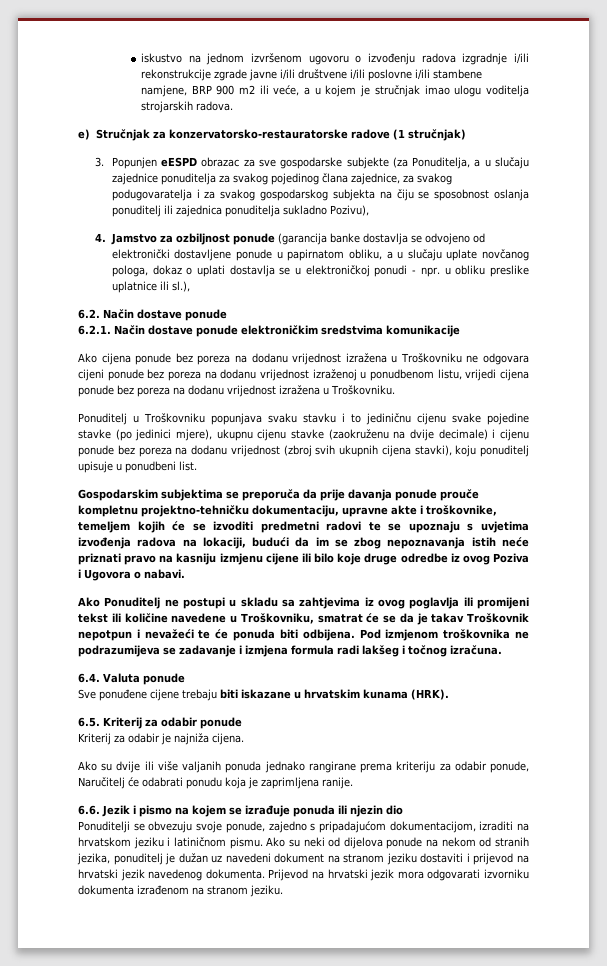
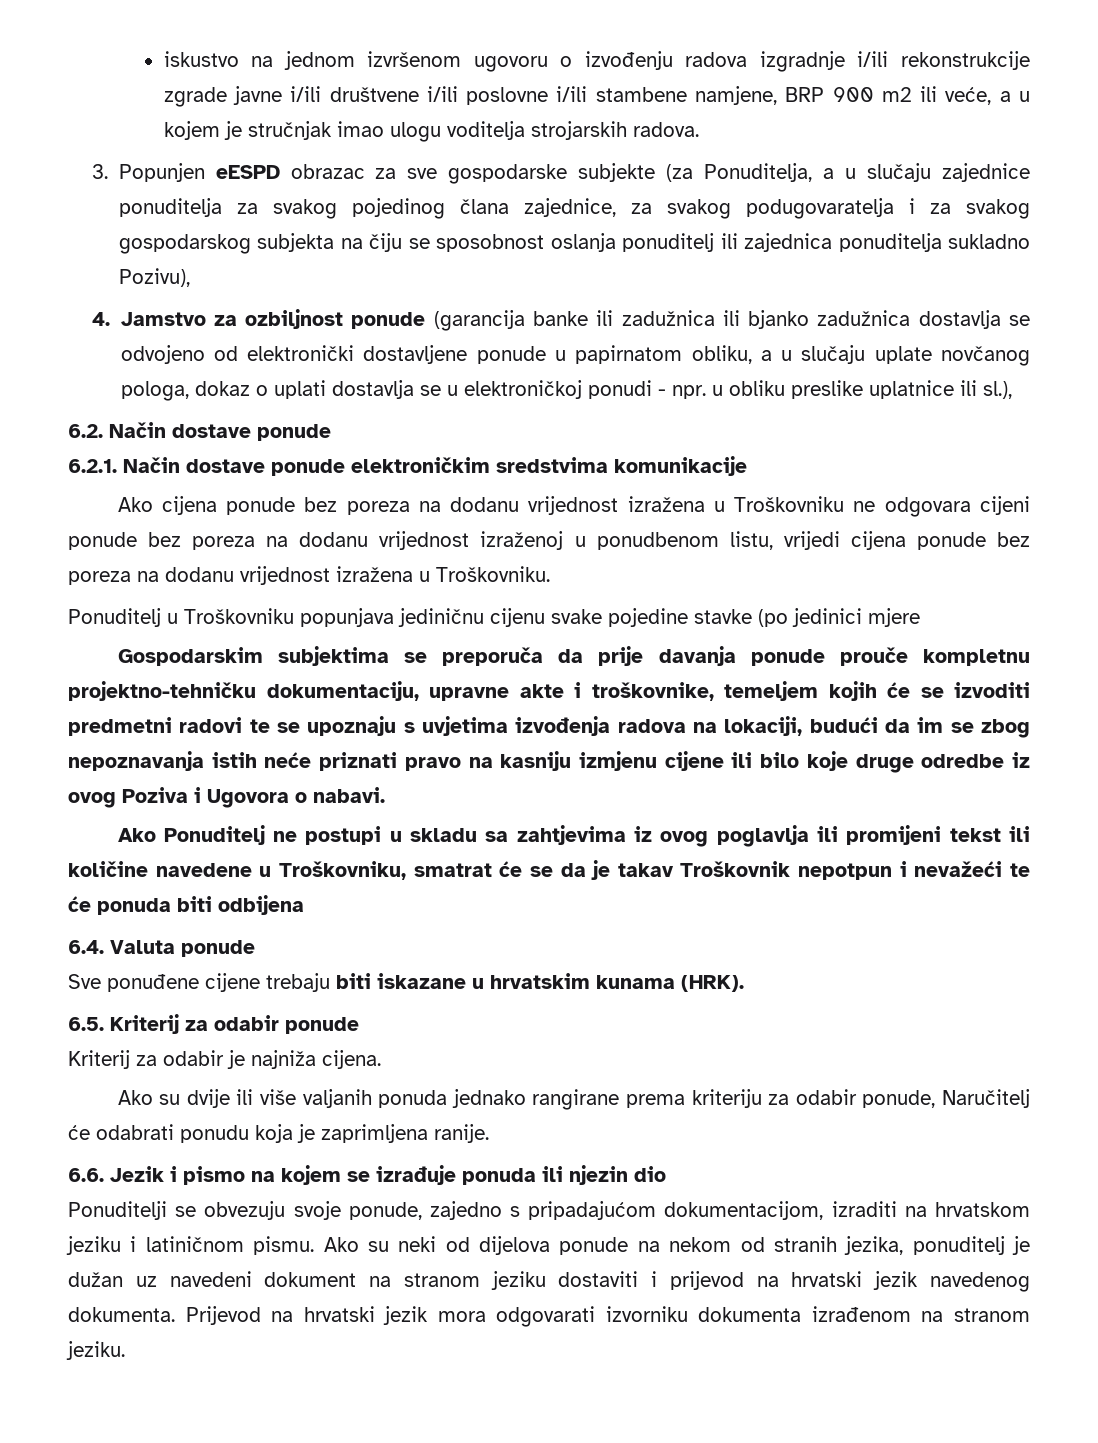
[78,129,466,141] // e) Stručnjak za konzervatorsko-restauratorske radove (1 stručnjak) -> (699, 129) none
(360, 238) none -> [596,310,911,329] ili zadužnica ili bjanko zadužnica
[267,413,361,423] svaku stavku i to -> (394, 617) none
[176,429,529,441] [78,445,529,457] [78,461,197,473] mjere), ukupnu cijenu stavke (zaokruženu na dvije decimale) i cijenu ponude bez poreza na dodanu vrijednost (zbroj svih ukupnih cijena stavki), koju ponuditelj upisuje u ponudbeni list. -> [868,608,920,627] mjere
[302,629,529,641] [78,645,502,657] odbijena. Pod izmjenom troškovnika ne podrazumijeva se zadavanje i izmjena formula radi lakšeg i točnog izračuna. -> [218,895,304,915] odbijena

